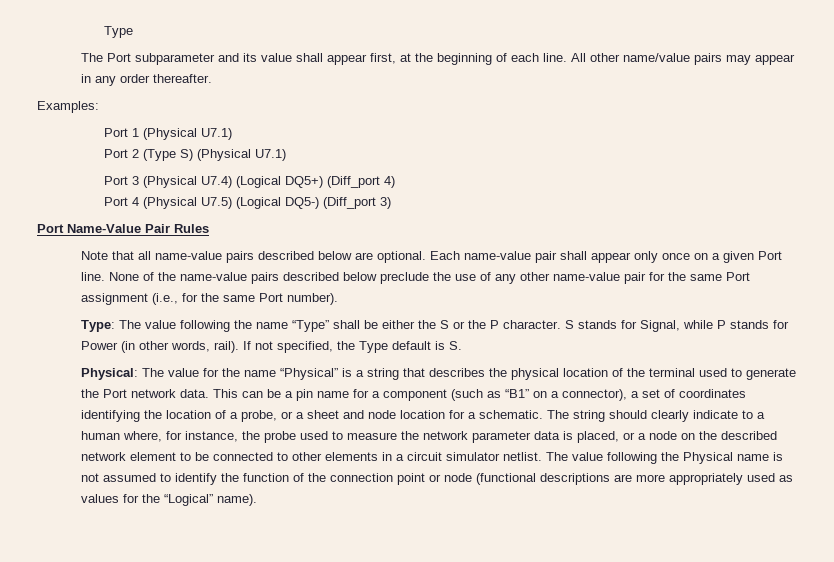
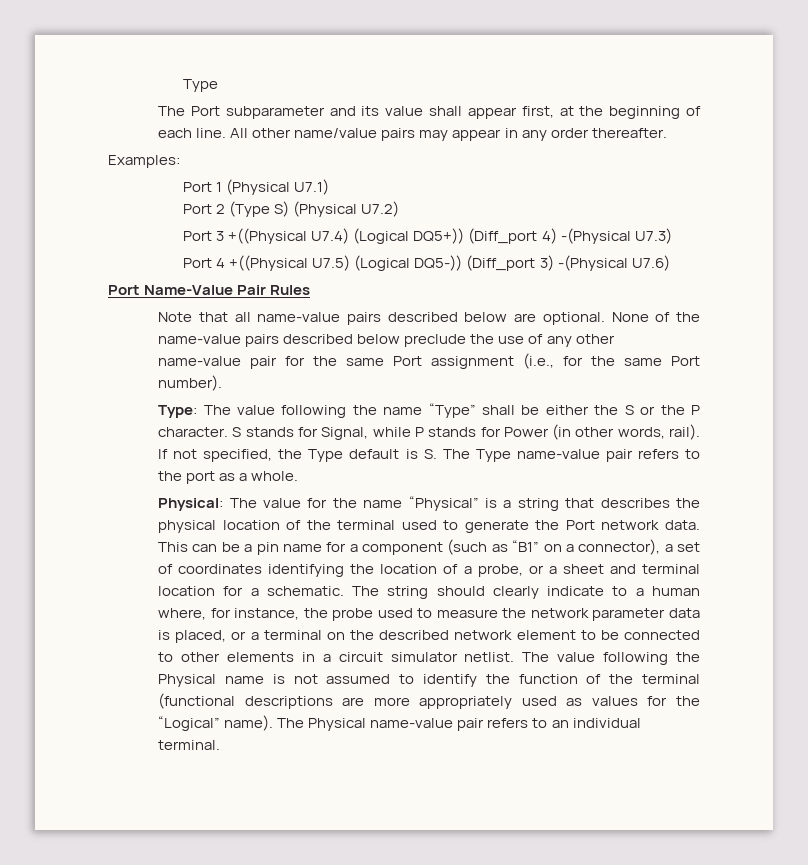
[254,149,286,161] U7.1) -> [361,201,400,217] U7.2)
[142,176,197,188] (Physical -> [228,228,308,244] +((Physical
[284,176,323,188] DQ5+) -> [413,228,465,244] DQ5+))
(395, 182) none -> [560,228,672,244] -(Physical U7.3)
[142,197,197,209] (Physical -> [229,255,309,271] +((Physical
[284,197,319,209] DQ5-) -> [414,255,463,271] DQ5-))
(391, 203) none -> [557,255,670,271] -(Physical U7.6)
[430,251,783,263] [81,272,106,281] Each name-value pair shall appear only once on a given Port line. -> (605, 318) none
(463, 345) none -> [442,449,701,462] [158,471,299,484] The Type name-value pair refers to the port as a whole.
[368,410,397,419] node -> [642,564,700,574] terminal
[649,431,678,440] node -> [263,630,322,640] terminal
[330,473,473,485] connection point or node -> [642,674,700,684] terminal
(258, 500) none -> [277,718,641,731] [158,740,221,750] The Physical name-value pair refers to an individual terminal.

